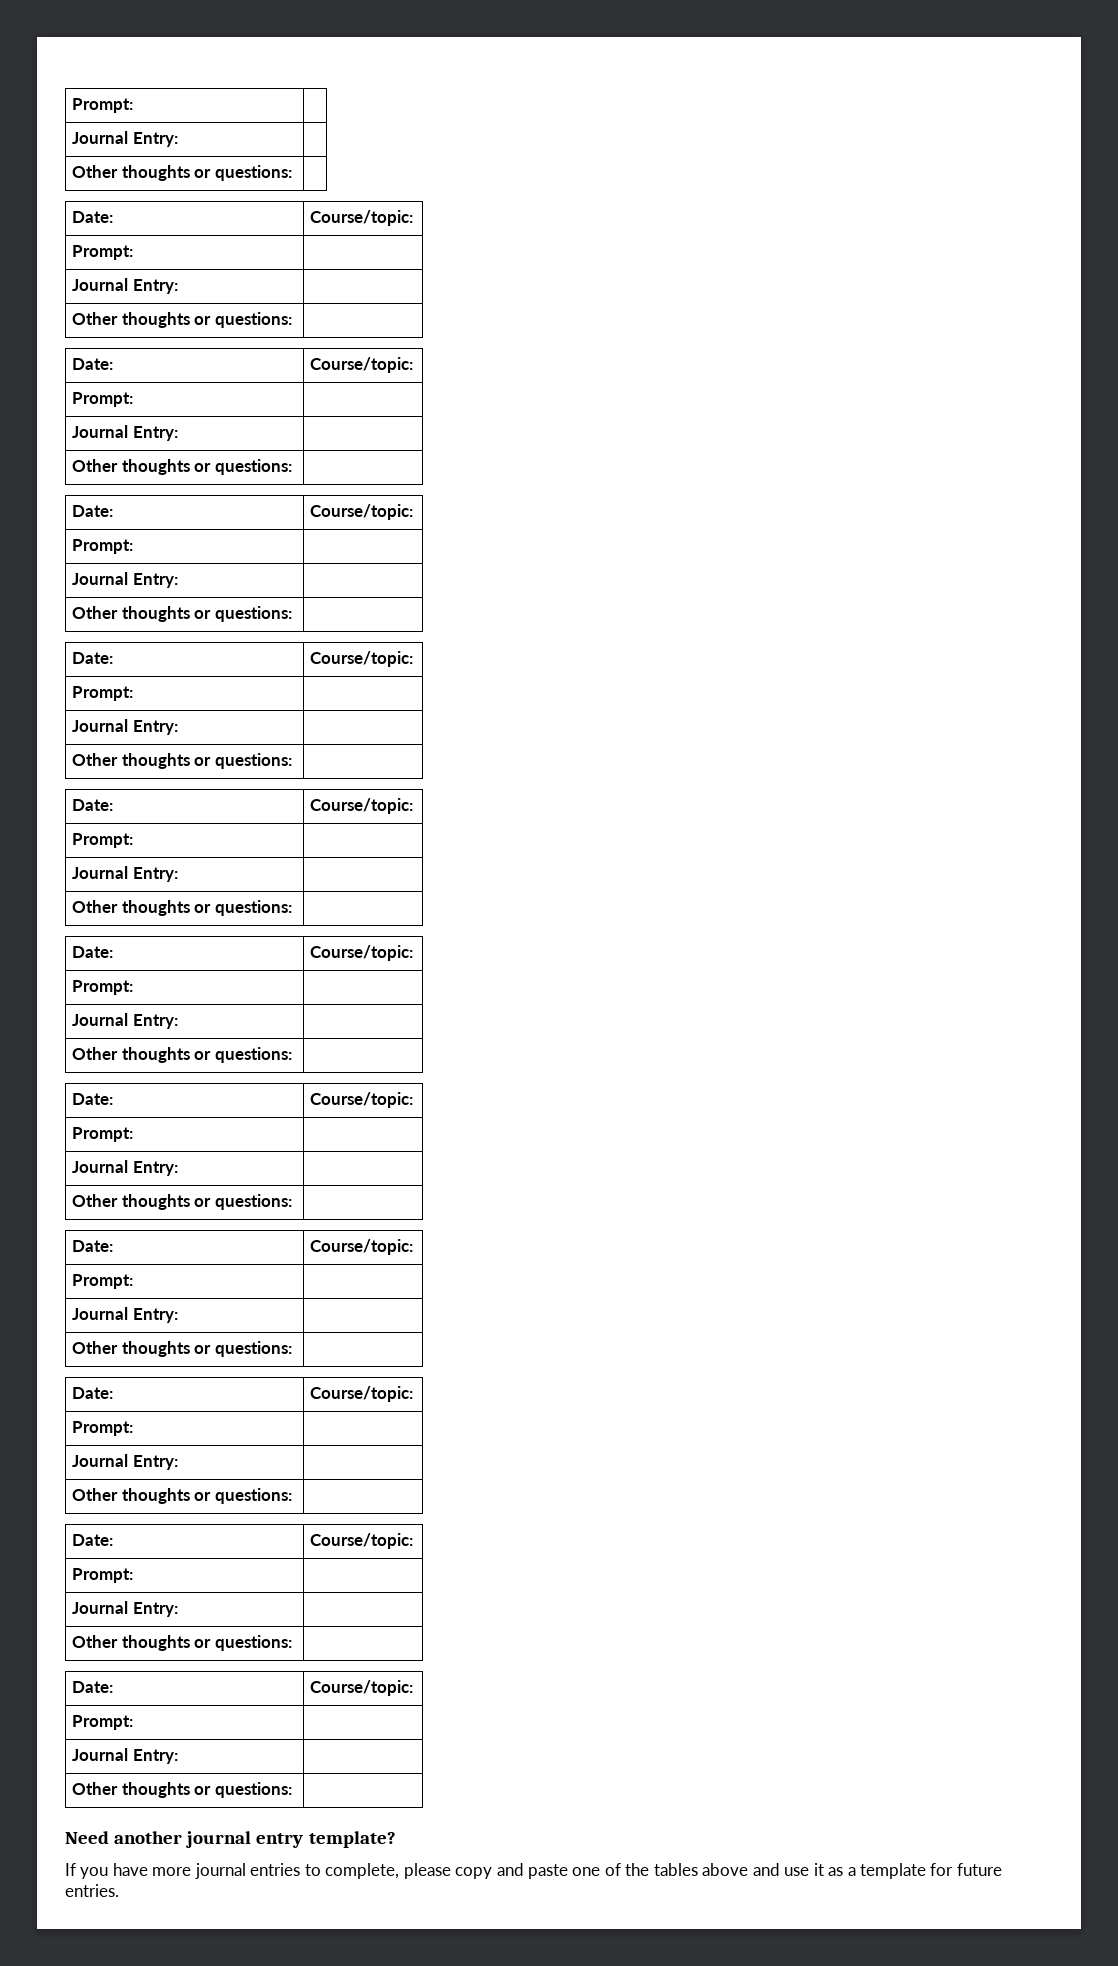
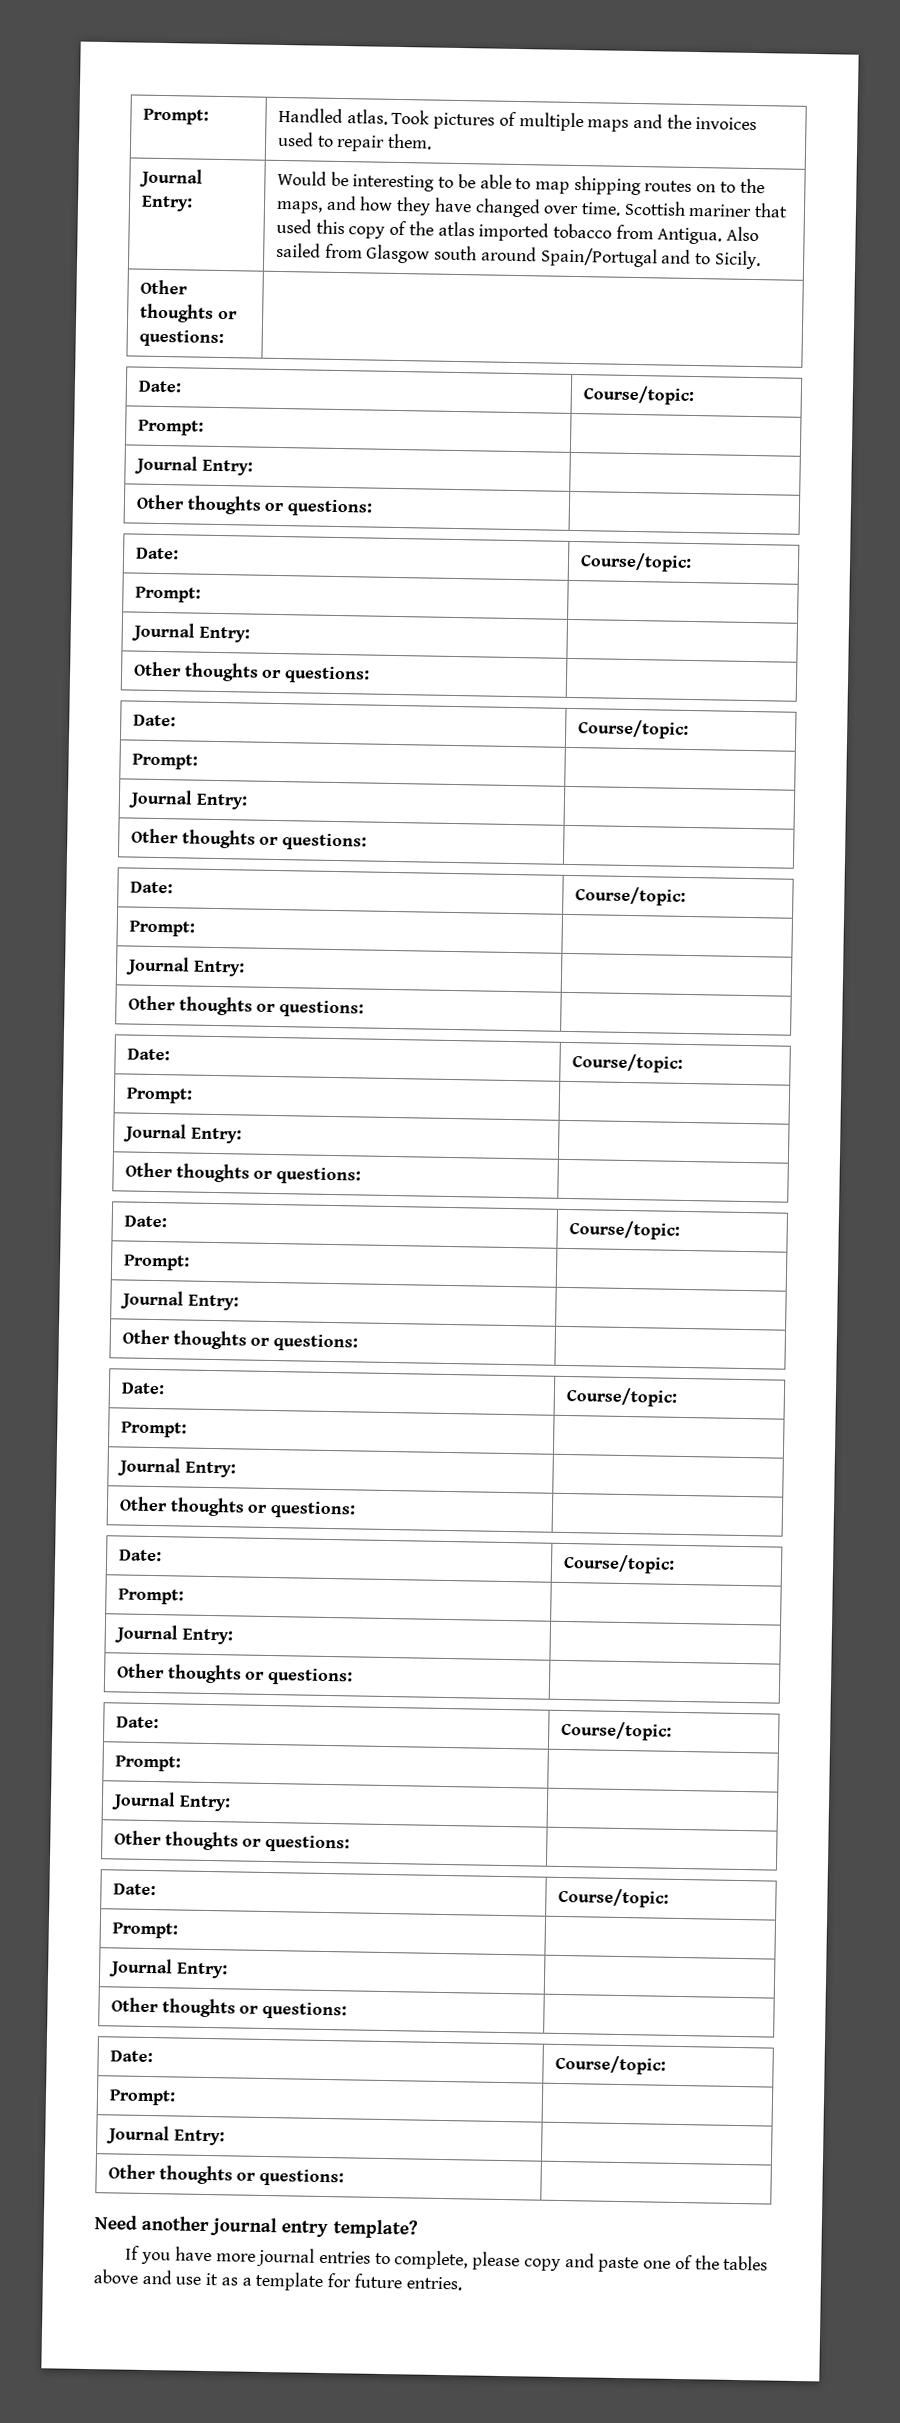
[72,98,134,113] [72,131,178,147] Prompt: | // Journal Entry: | -> [142,108,209,125] [277,107,758,132] [277,131,433,152] [138,168,203,188] [140,195,193,212] [276,170,765,196] [275,195,789,218] [275,218,760,245] [275,242,761,270] Prompt: | Handled atlas. Took pictures of multiple maps and the invoices used to repair them. // Journal Entry: | Would be interesting to be able to map shipping routes on to the maps, and how they have changed over time. Scottish mariner that used this copy of the atlas imported tobacco from Antigua. Also sailed from Glasgow south around Spain/Portugal and to Sicily.

